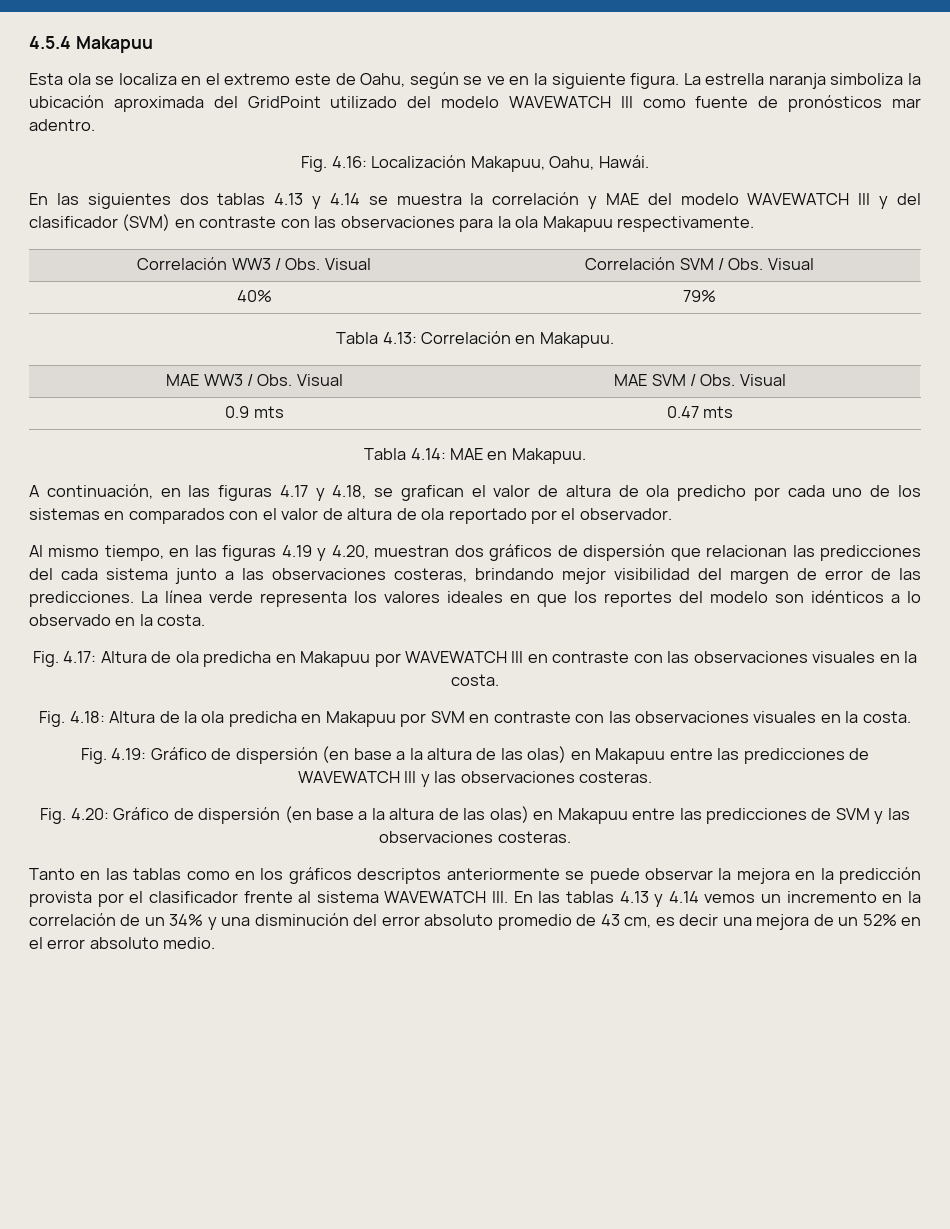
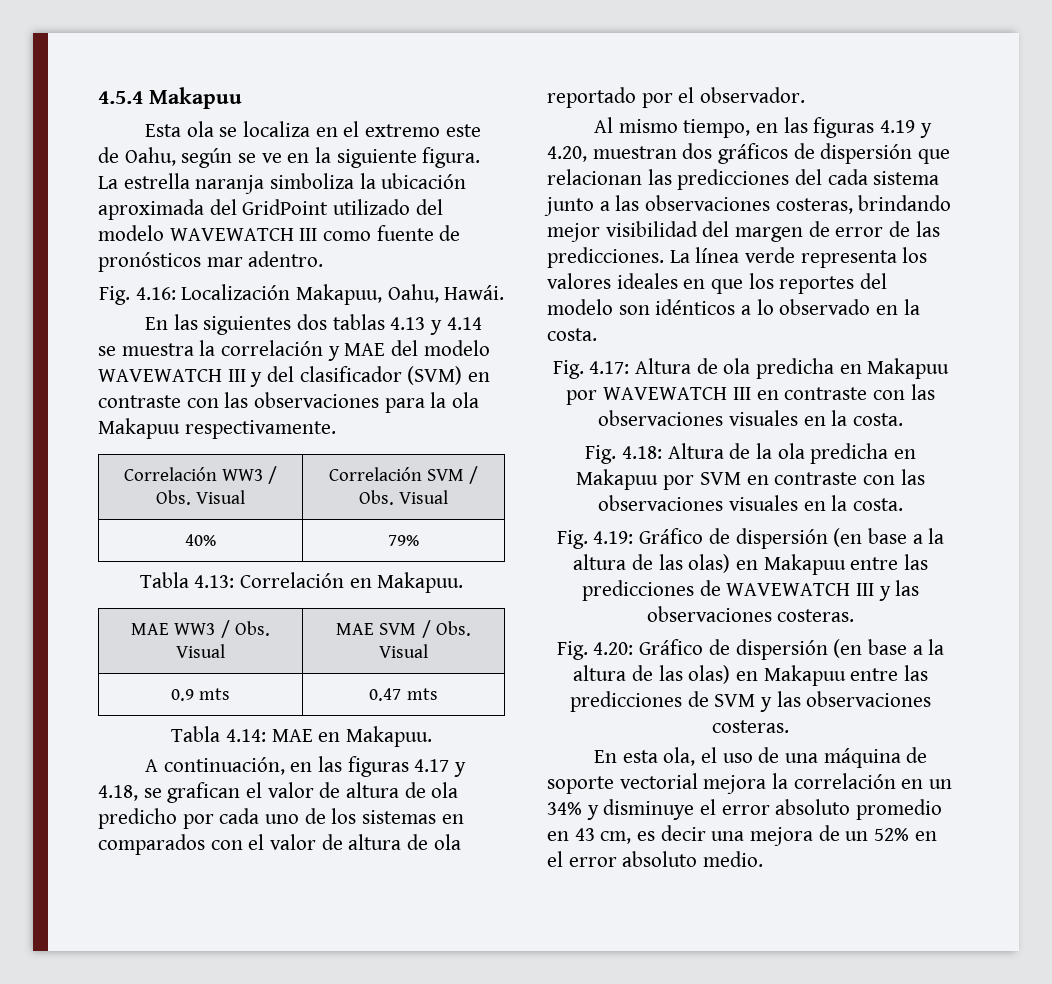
[29,867,921,884] [29,891,922,907] [29,913,141,926] Tanto en las tablas como en los gráficos descriptos anteriormente se puede observar la mejora en la predicción provista por el clasificador frente al sistema WAVEWATCH III. En las tablas 4.13 y 4.14 vemos un incremento en la correlación de -> [593,747,928,768] [547,773,924,794] En esta ola, el uso de una máquina de soporte vectorial mejora la correlación en
[221,913,378,926] una disminución del -> [603,799,717,820] disminuye el
[576,914,597,926] de -> [547,831,569,841] en

